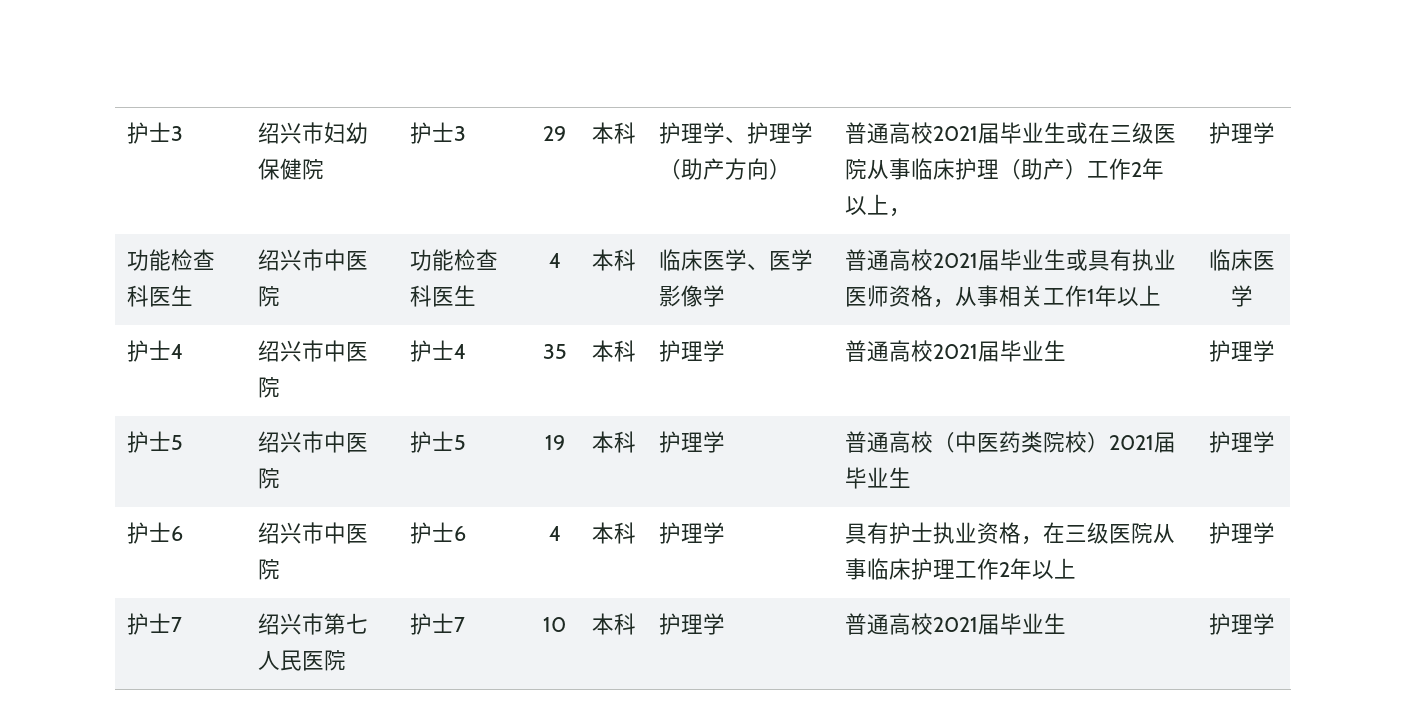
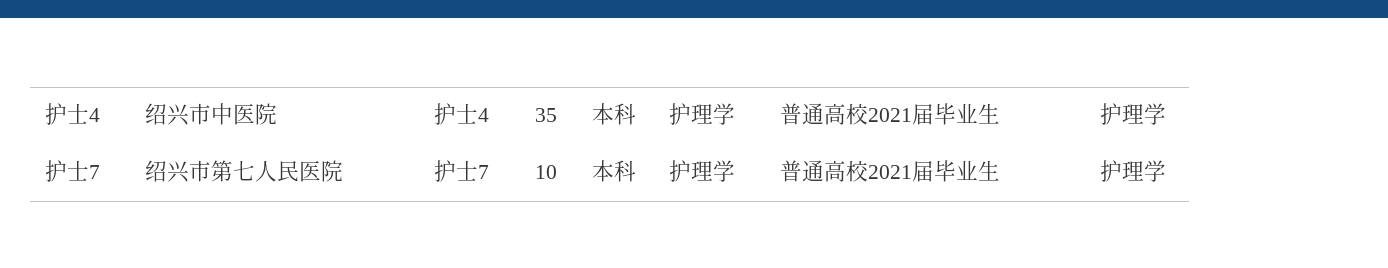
[127,122,184,144] [258,122,369,144] [258,158,325,180] [410,122,467,144] [543,126,566,141] [591,122,636,144] [659,122,814,144] [659,158,792,180] [845,122,1177,144] [845,158,1165,180] [845,194,912,217] [1209,122,1275,144] [127,249,216,271] [127,285,194,307] [258,249,369,271] [258,286,281,307] [410,249,499,271] [410,285,477,307] [548,253,561,268] [591,249,636,271] [659,249,814,271] [659,285,726,307] [845,249,1177,271] [845,285,1162,308] [1209,249,1275,271] [1231,285,1253,307] [127,340,172,362] 护士3 | 绍兴市妇幼保健院 | 护士3 | 29 | 本科 | 护理学、护理学（助产方向） | 普通高校2021届毕业生或在三级医院从事临床护理（助产）工作2年以上， | 护理学 // 功能检查科医生 | 绍兴市中医院 | 功能检查科医生 | 4 | 本科 | 临床医学、医学影像学 | 普通高校2021届毕业生或具有执业医师资格，从事相关工作1年以上 | 临床医学 // 护士 -> [44,103,89,125] 护士
[127,431,184,453] [258,431,369,453] [258,468,281,489] [410,431,467,453] [544,435,565,450] [591,431,636,453] [659,431,726,453] [845,431,1177,453] [845,467,912,489] [1209,431,1275,453] [127,522,184,544] [258,522,369,544] [258,559,281,580] [410,522,467,544] [548,526,561,541] [591,522,636,544] [659,522,726,544] [845,522,1176,545] [845,558,1077,580] [1209,522,1275,544] // 护士5 | 绍兴市中医院 | 护士5 | 19 | 本科 | 护理学 | 普通高校（中医药类院校）2021届毕业生 | 护理学 // 护士6 | 绍兴市中医院 | 护士6 | 4 | 本科 | 护理学 | 具有护士执业资格，在三级医院从事临床护理工作2年以上 | 护理学 -> (1166, 114) none

